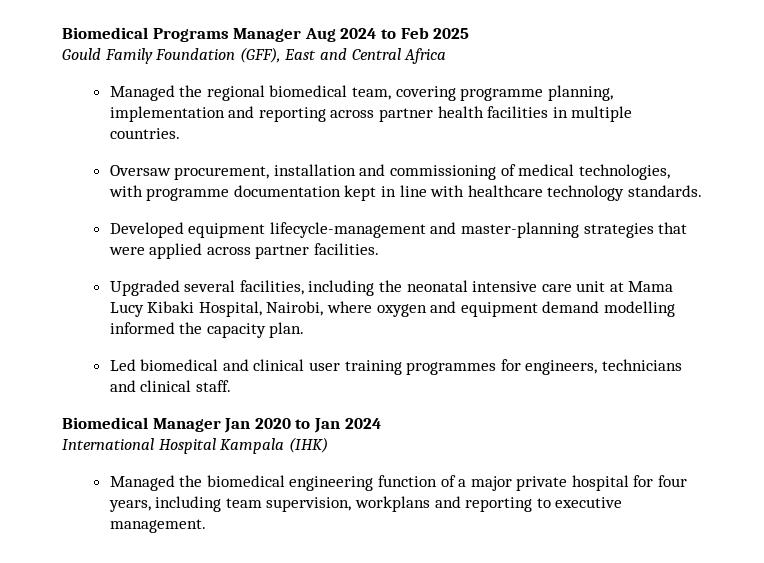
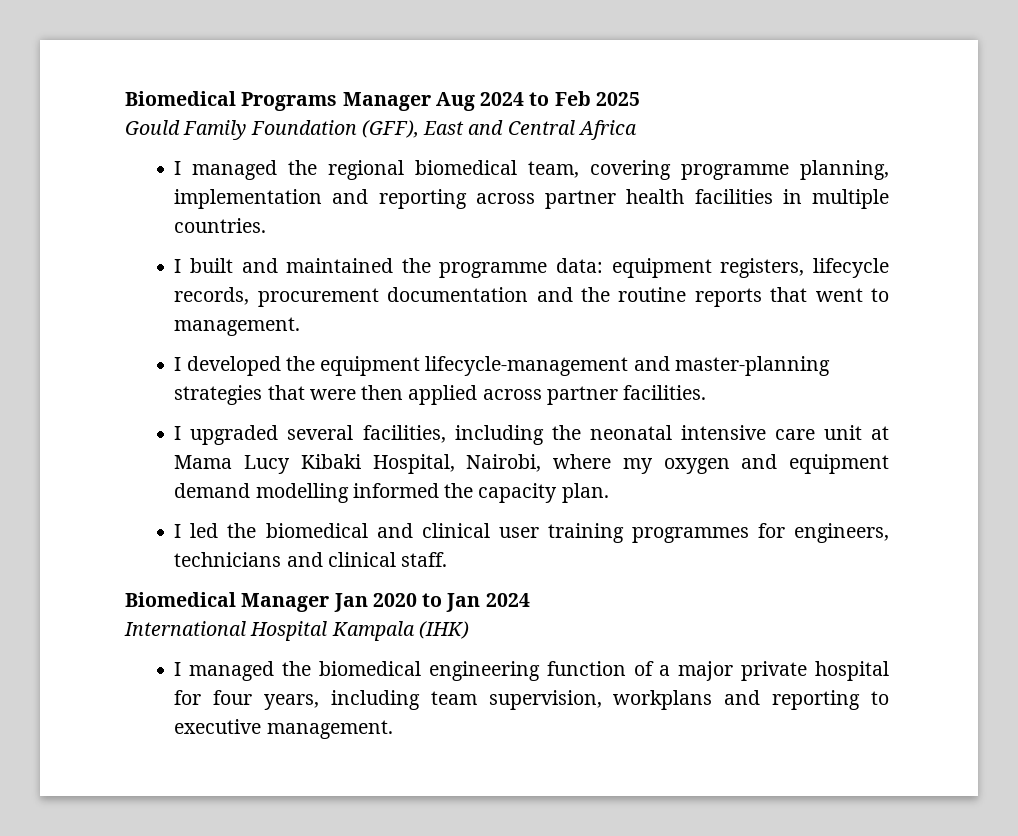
[109,85,175,101] Managed -> [174,160,278,180] I managed
[109,164,670,180] [108,185,702,201] [109,222,184,238] Oversaw procurement, installation and commissioning of medical technologies, with programme documentation kept in line with healthcare technology standards. // Developed -> [174,258,889,278] [174,287,889,307] [174,317,301,336] [174,356,315,376] I built and maintained the programme data: equipment registers, lifecycle records, procurement documentation and the routine reports that went to management. // I developed the
(145, 251) none -> [361,385,404,400] then
[109,280,180,296] Upgraded -> [174,425,279,445] I upgraded
(372, 307) none -> [622,458,653,474] my
[109,359,136,371] Led -> [174,523,257,538] I led the
[109,475,175,491] Managed -> [174,661,275,681] I managed

